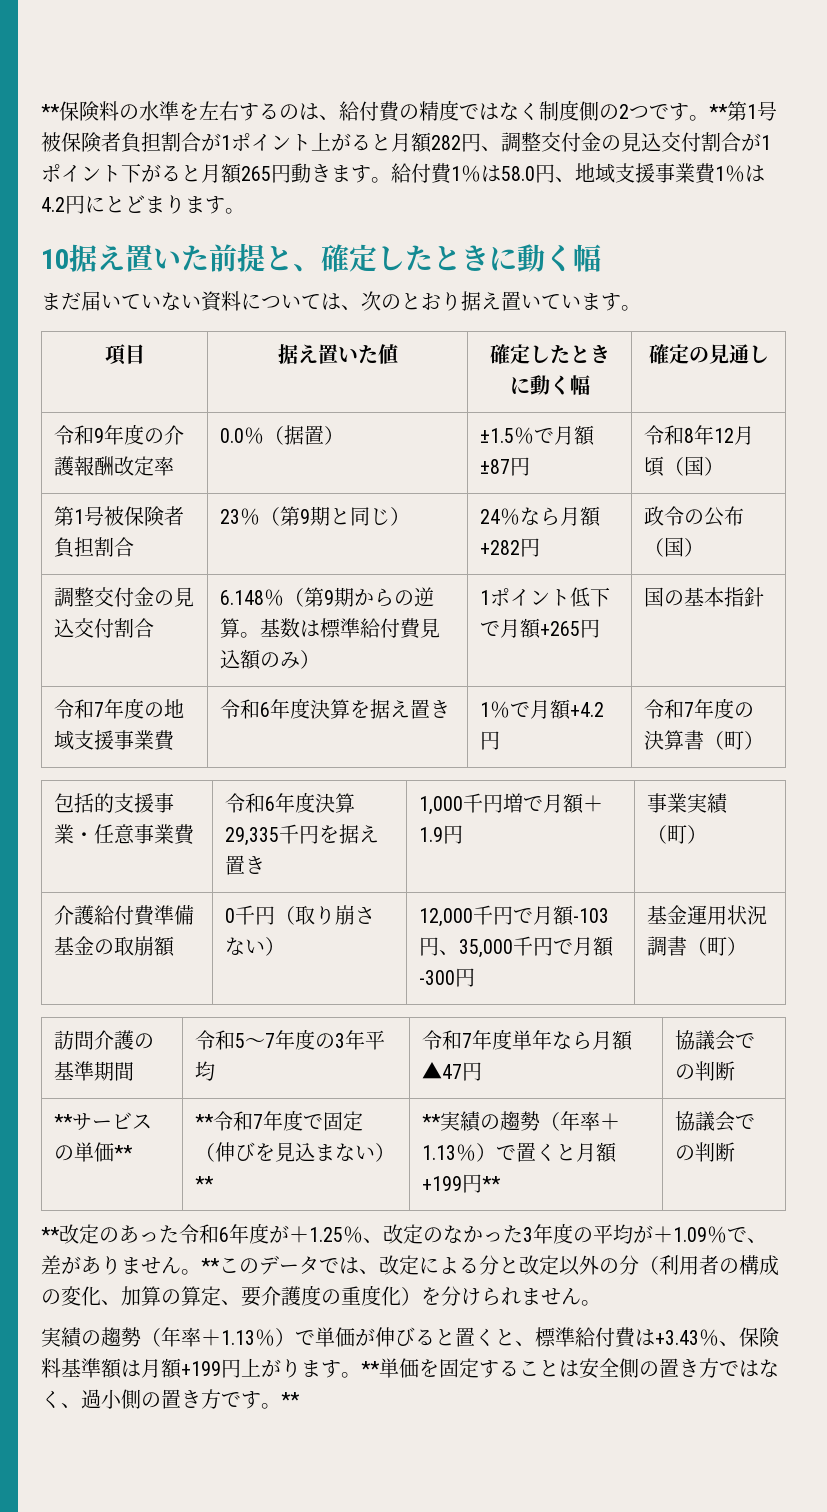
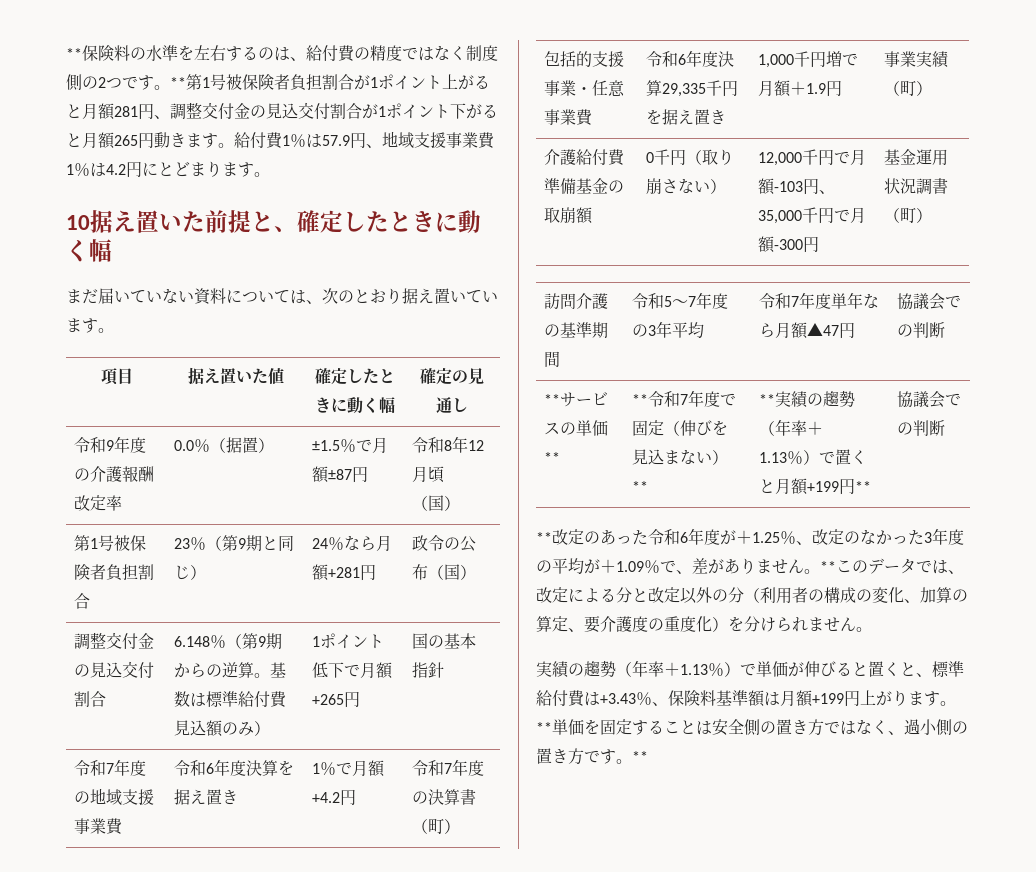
[431,135,461,150] 282 -> [114,106,138,117] 281
[501,166,535,181] 58.0 -> [322,135,350,146] 57.9
[479,540,520,555] +282 -> [328,567,361,578] +281

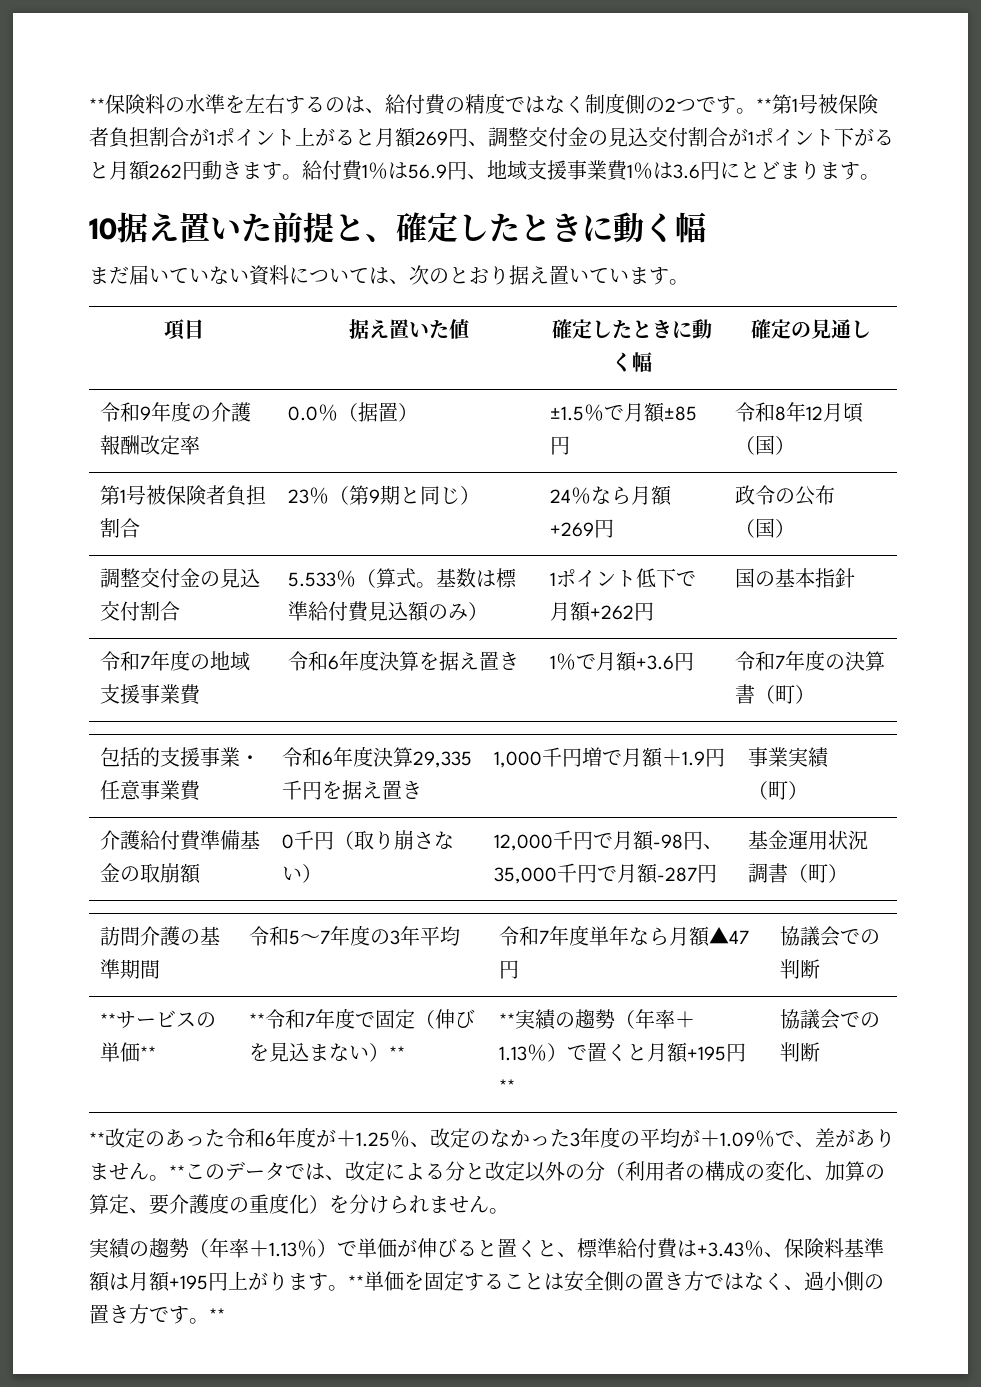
[114,106,138,117] 281 -> [415,131,448,146] 269
[114,135,138,146] 265 -> [149,164,182,179] 262
[322,135,350,146] 57.9 -> [408,164,447,179] 56.9
[106,164,126,175] 4.2 -> [673,164,700,179] 3.6
[328,469,353,480] ±87 -> [664,406,698,421] ±85
[328,567,361,578] +281 -> [550,522,595,537] +269
[174,633,283,649] [174,662,255,678] 6.148％（第9期からの逆算 -> [288,568,417,588] 5.533％（算式
[312,694,345,705] +265 -> [590,605,635,620] +262
[312,792,341,803] +4.2 -> [636,655,675,670] +3.6
[774,181,804,192] -103 -> [653,834,684,849] -98
[774,239,804,250] -300 -> [657,867,698,882] -287
[807,481,840,492] +199 -> [687,1046,727,1061] +195
[812,693,844,704] +199 -> [169,1275,208,1290] +195

